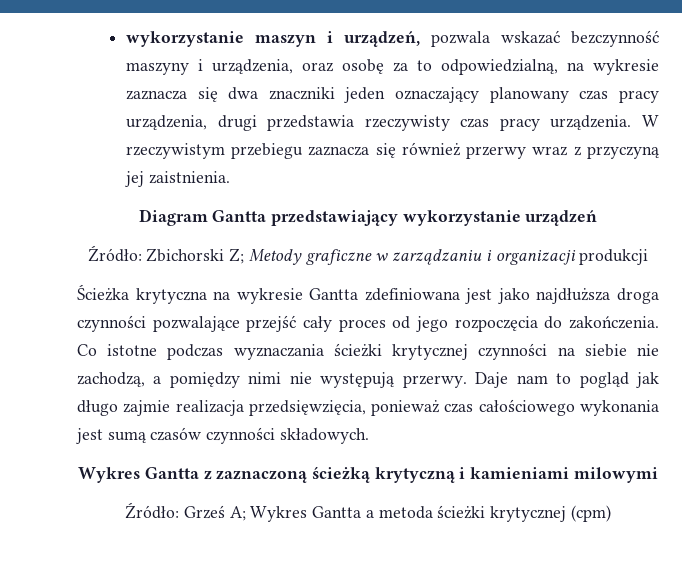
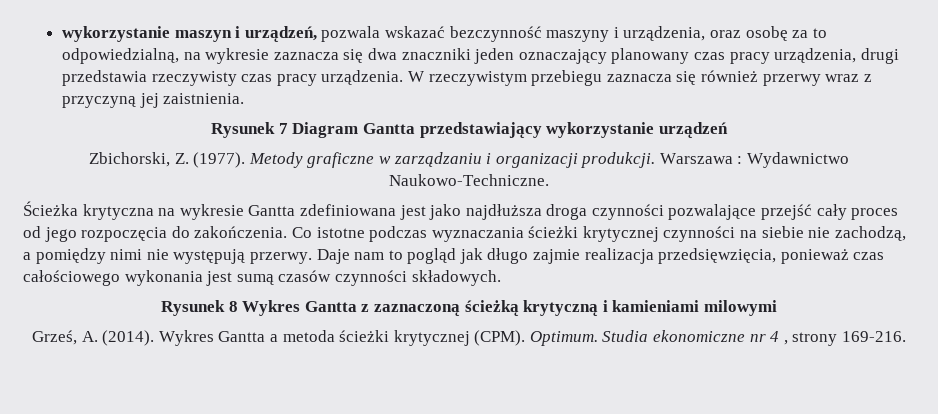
(230, 177) none -> [211,122,288,138] Rysunek 7
[87,245,245,264] Źródło: Zbichorski Z; -> [88,152,246,168] Zbichorski, Z. (1977).
[579,249,649,265] produkcji -> [581,152,850,168] [389,174,549,186] produkcji. Warszawa : Wydawnictwo Naukowo-Techniczne.
(369, 436) none -> [161,300,238,316] Rysunek 8
[125,502,246,521] Źródło: Grześ A; -> [31,330,155,346] Grześ, A. (2014).
[570,505,611,522] (cpm) -> [474,330,907,346] (CPM). Optimum. Studia ekonomiczne nr 4 , strony 169-216.

